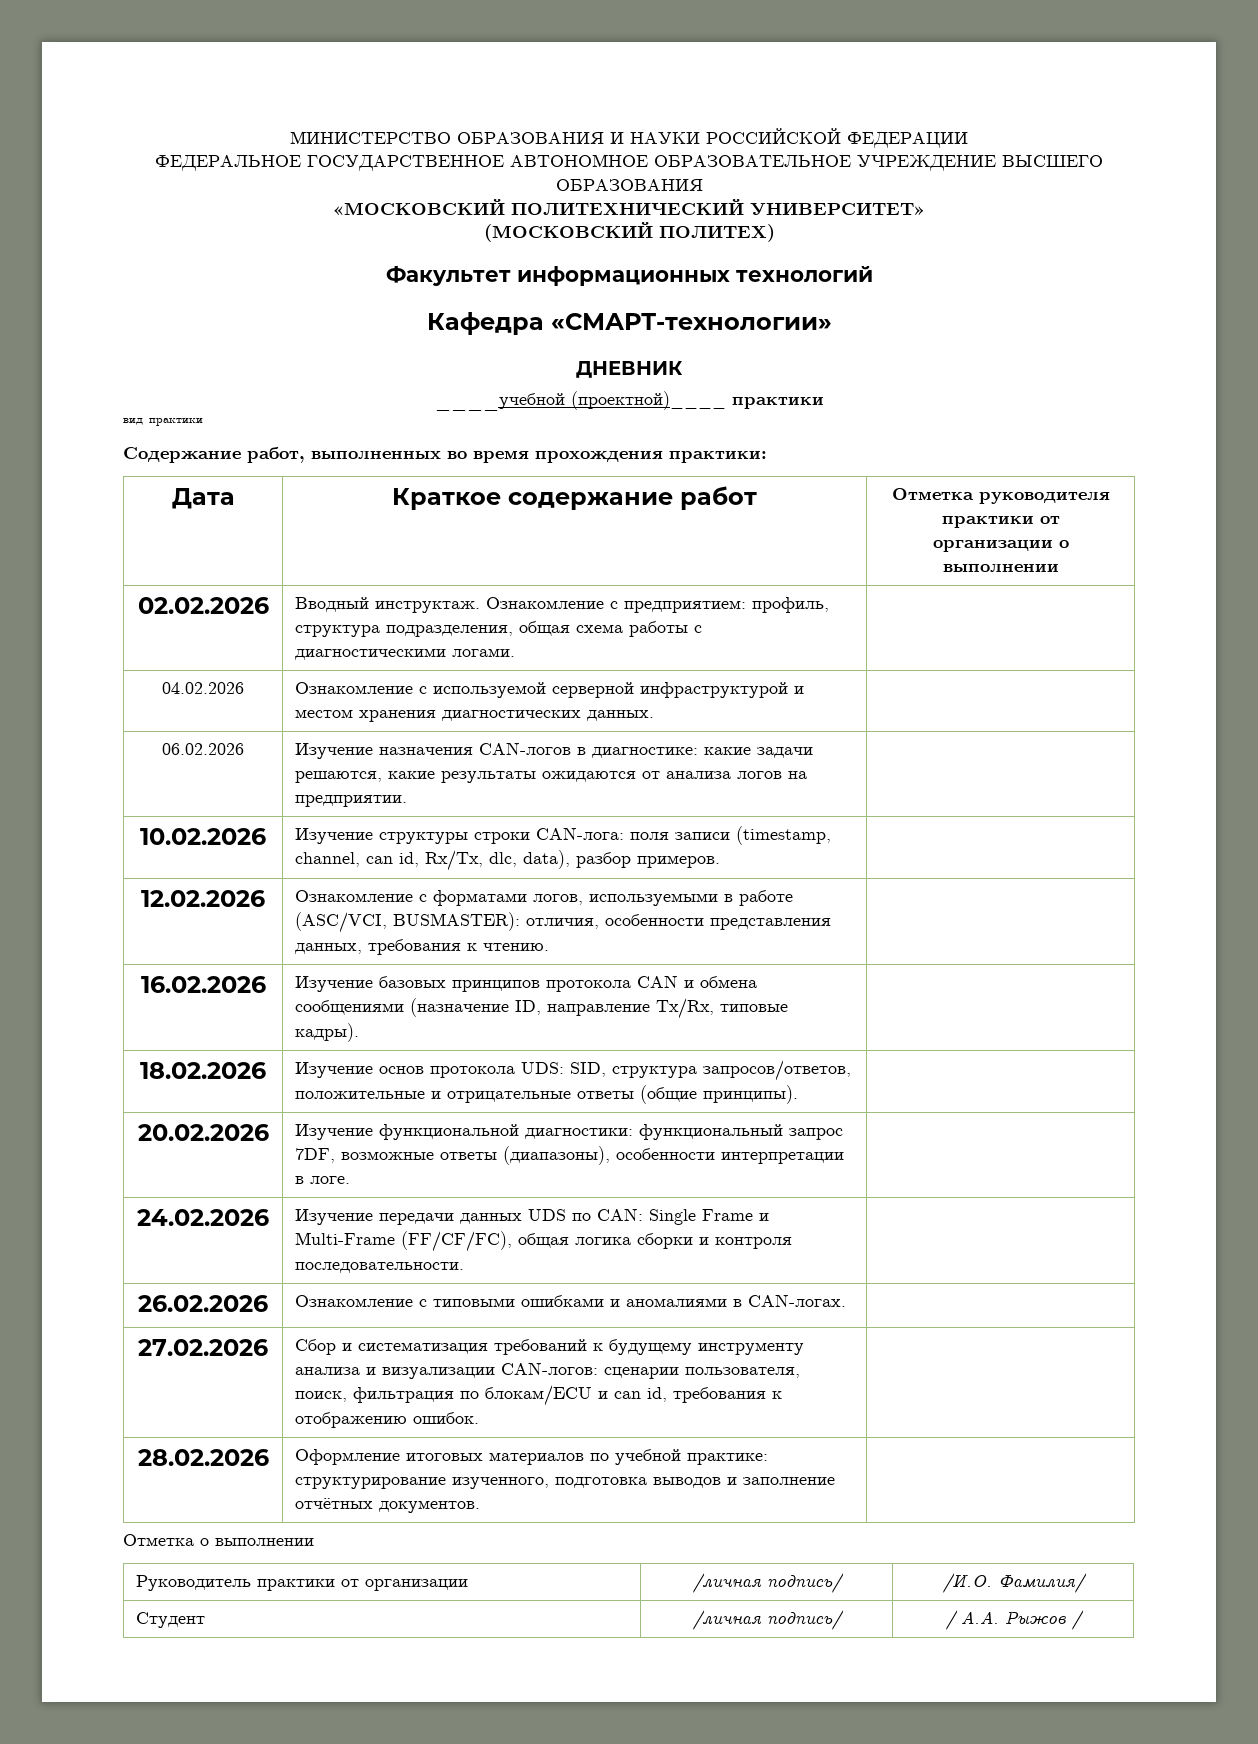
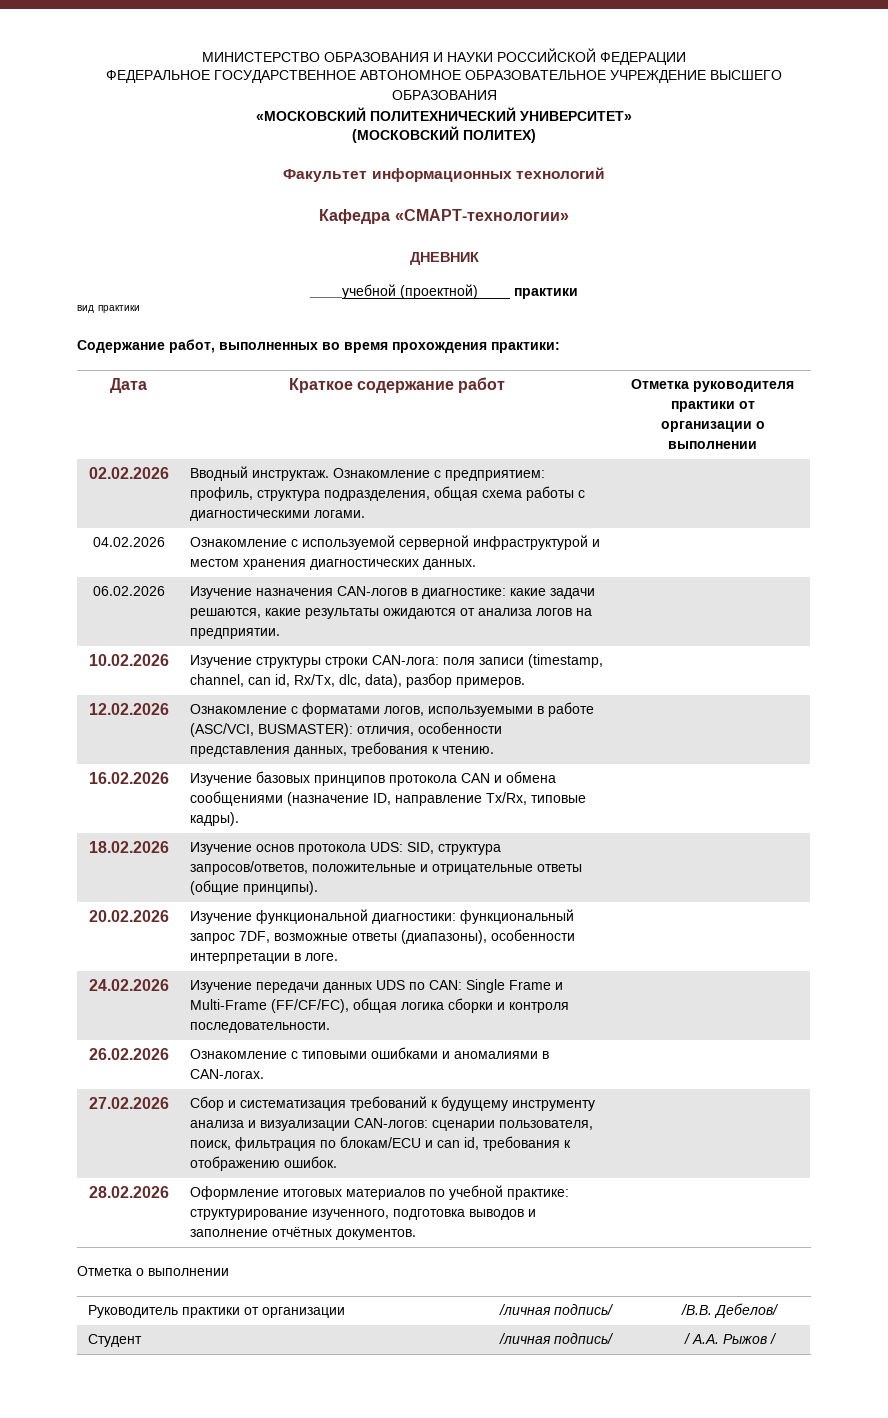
[942,1573,1087,1593] /И.О. Фамилия/ -> [681,1303,779,1318] /В.В. Дебелов/

